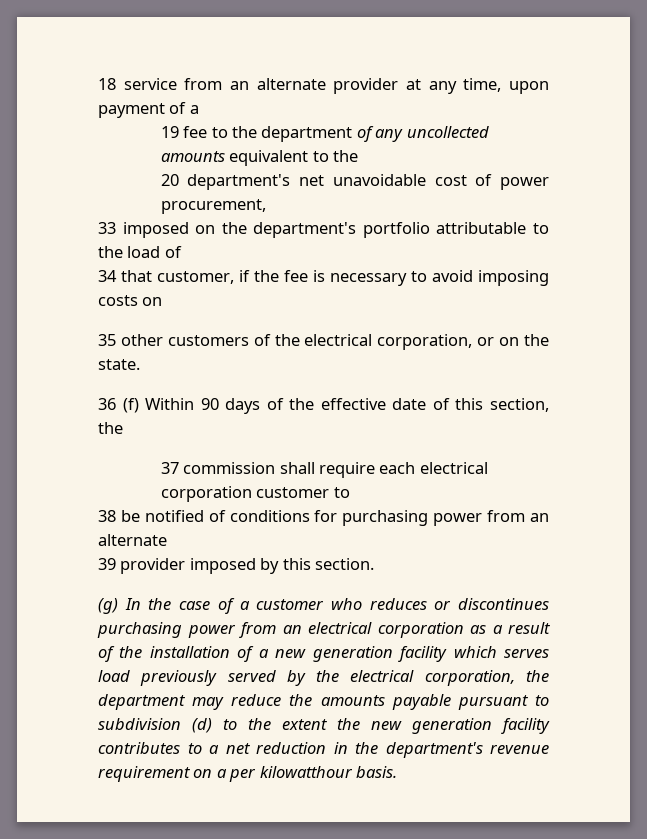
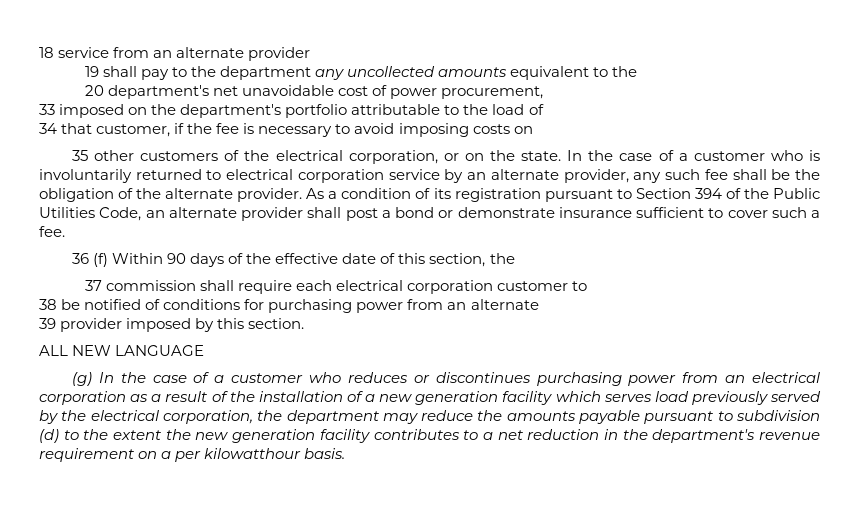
[406,78,549,94] [98,102,199,118] at any time, upon payment of a -> (311, 54) none
[183,126,208,138] fee -> [102,66,169,80] shall pay
[356,126,374,142] of -> (312, 73) none
(140, 364) none -> [567,150,821,161] [39,169,821,183] [39,188,820,202] [39,207,820,221] [39,226,65,237] In the case of a customer who is involuntarily returned to electrical corporation service by an alternate provider, any such fee shall be the obligation of the alternate provider. As a condition of its registration pursuant to Section 394 of the Public Utilities Code, an alternate provider shall post a bond or demonstrate insurance sufficient to cover such a fee.
(375, 564) none -> [39,345,205,356] // ALL NEW LANGUAGE

